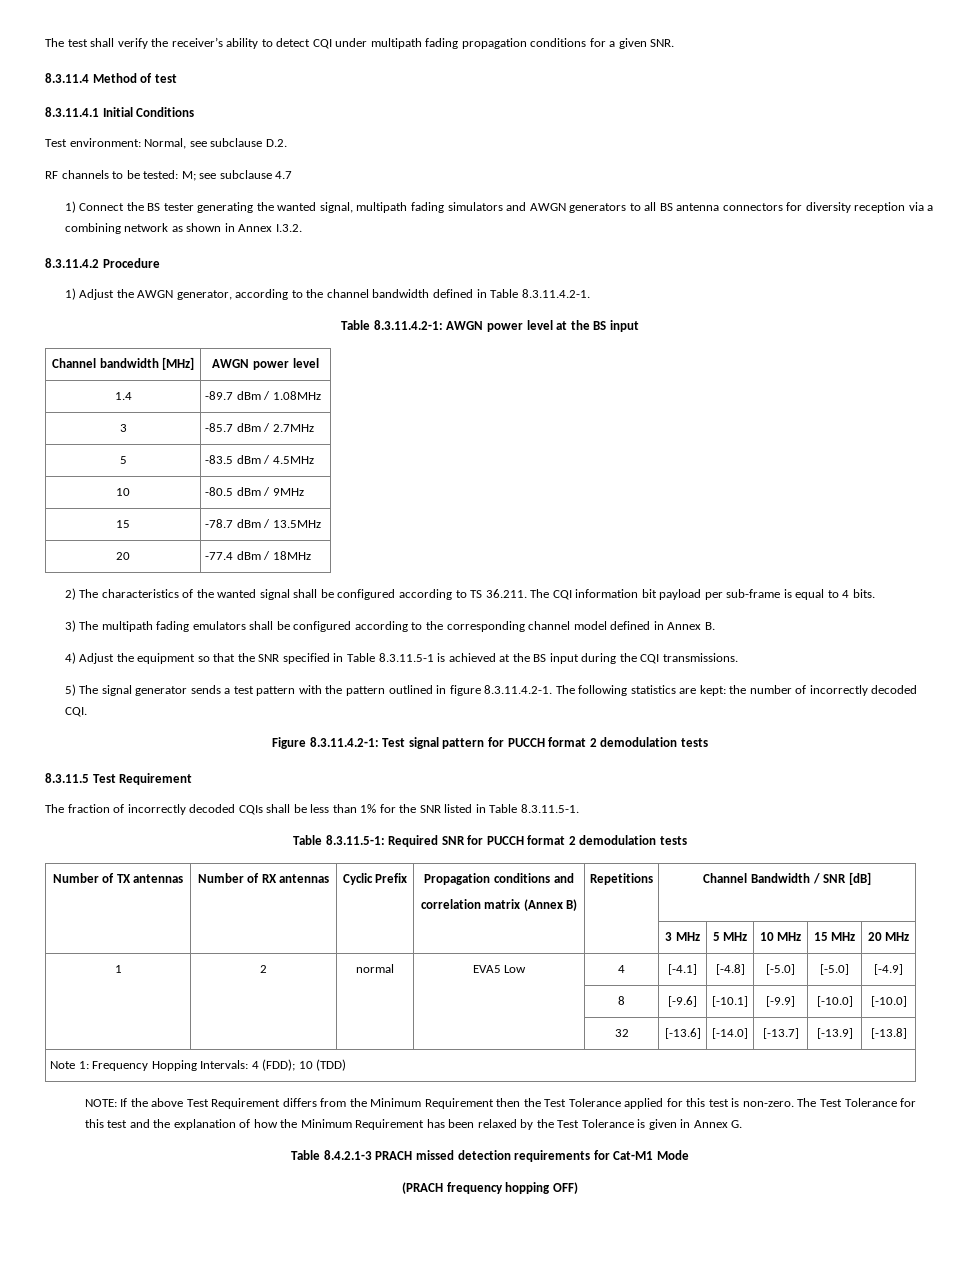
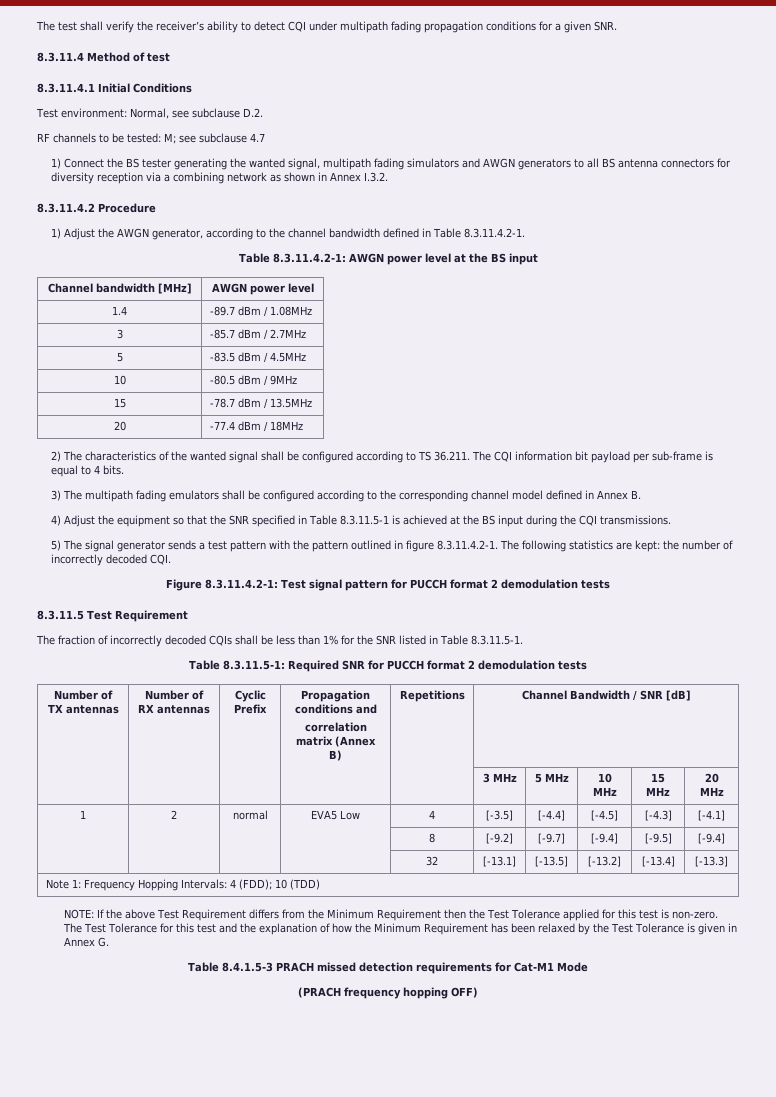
[668,964,697,975] [715,964,745,975] [766,964,795,975] [820,964,849,975] [874,964,903,975] [618,996,625,1005] [668,996,697,1007] [712,996,748,1007] [766,996,795,1007] [816,996,853,1007] [870,996,907,1007] [614,1029,629,1037] [664,1028,701,1039] [712,1028,748,1039] [762,1028,799,1039] [816,1028,853,1039] [870,1028,907,1039] [-4.1] | [-4.8] | [-5.0] | [-5.0] | [-4.9] // | | | | 8 | [-9.6] | [-10.1] | [-9.9] | [-10.0] | [-10.0] // | | | | 32 | [-13.6] | [-14.0] | [-13.7] | [-13.9] | [-13.8] -> [486,810,513,821] [538,810,565,821] [591,810,618,821] [644,810,672,821] [698,810,725,821] [429,833,435,843] [486,833,513,844] [538,833,565,844] [591,833,618,844] [644,833,672,844] [698,833,725,844] [426,856,438,866] [483,856,516,867] [535,856,568,867] [588,856,621,867] [641,856,675,867] [695,856,728,867] [-3.5] | [-4.4] | [-4.5] | [-4.3] | [-4.1] // | | | | 8 | [-9.2] | [-9.7] | [-9.4] | [-9.5] | [-9.4] // | | | | 32 | [-13.1] | [-13.5] | [-13.2] | [-13.4] | [-13.3]
[323,1150,372,1160] 8.4.2.1-3 -> [221,962,273,972] 8.4.1.5-3

